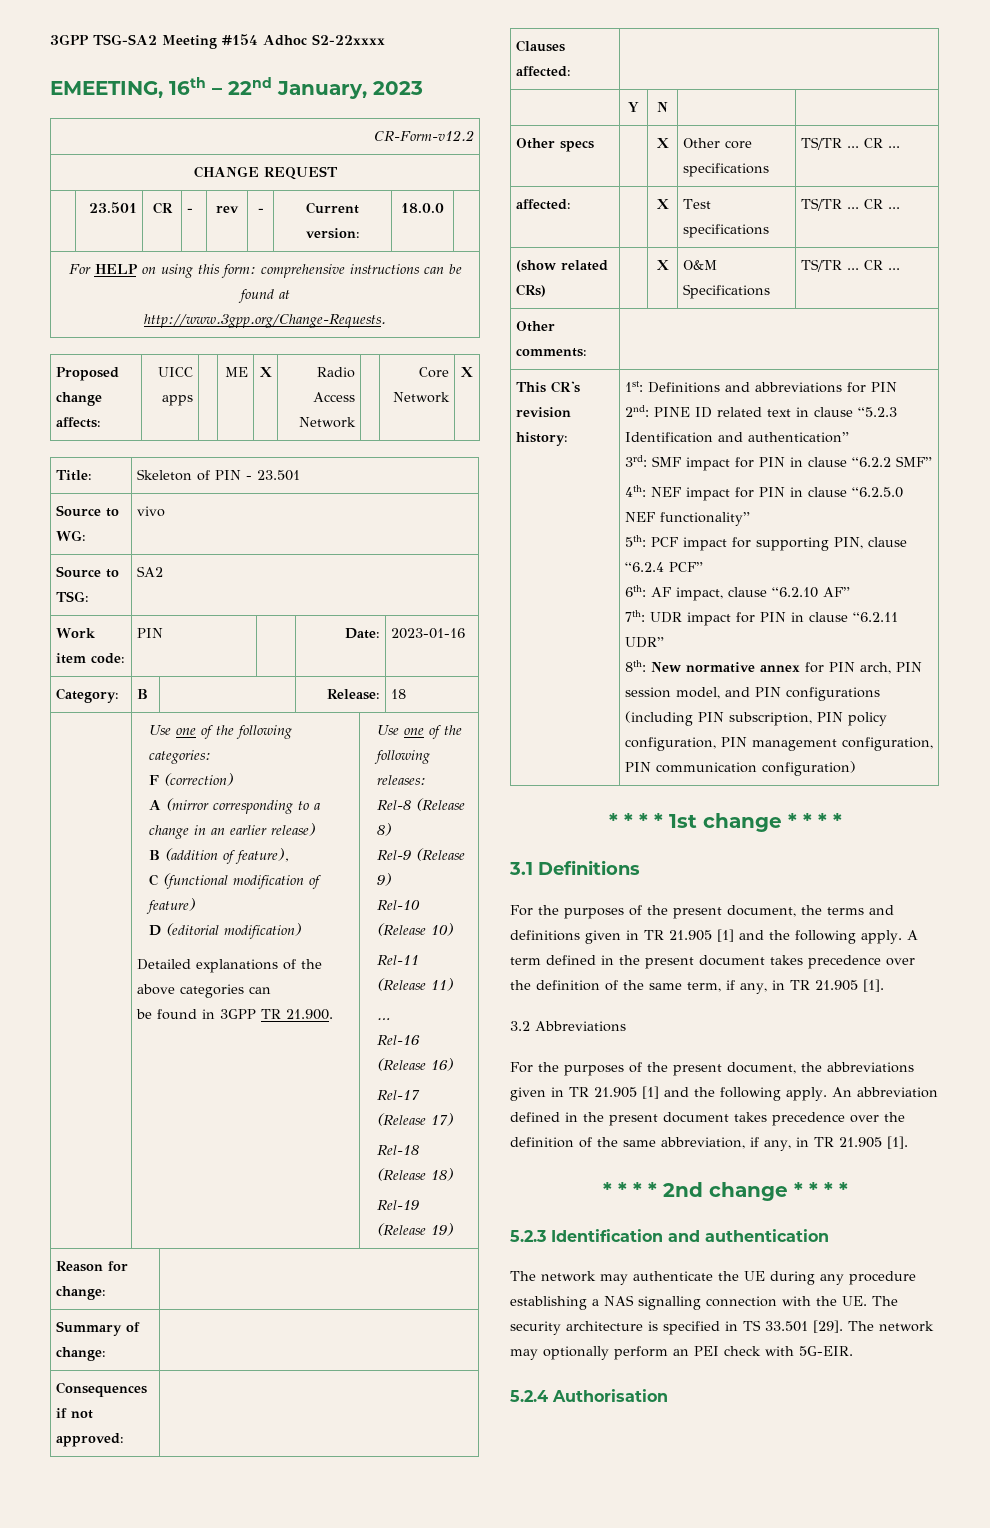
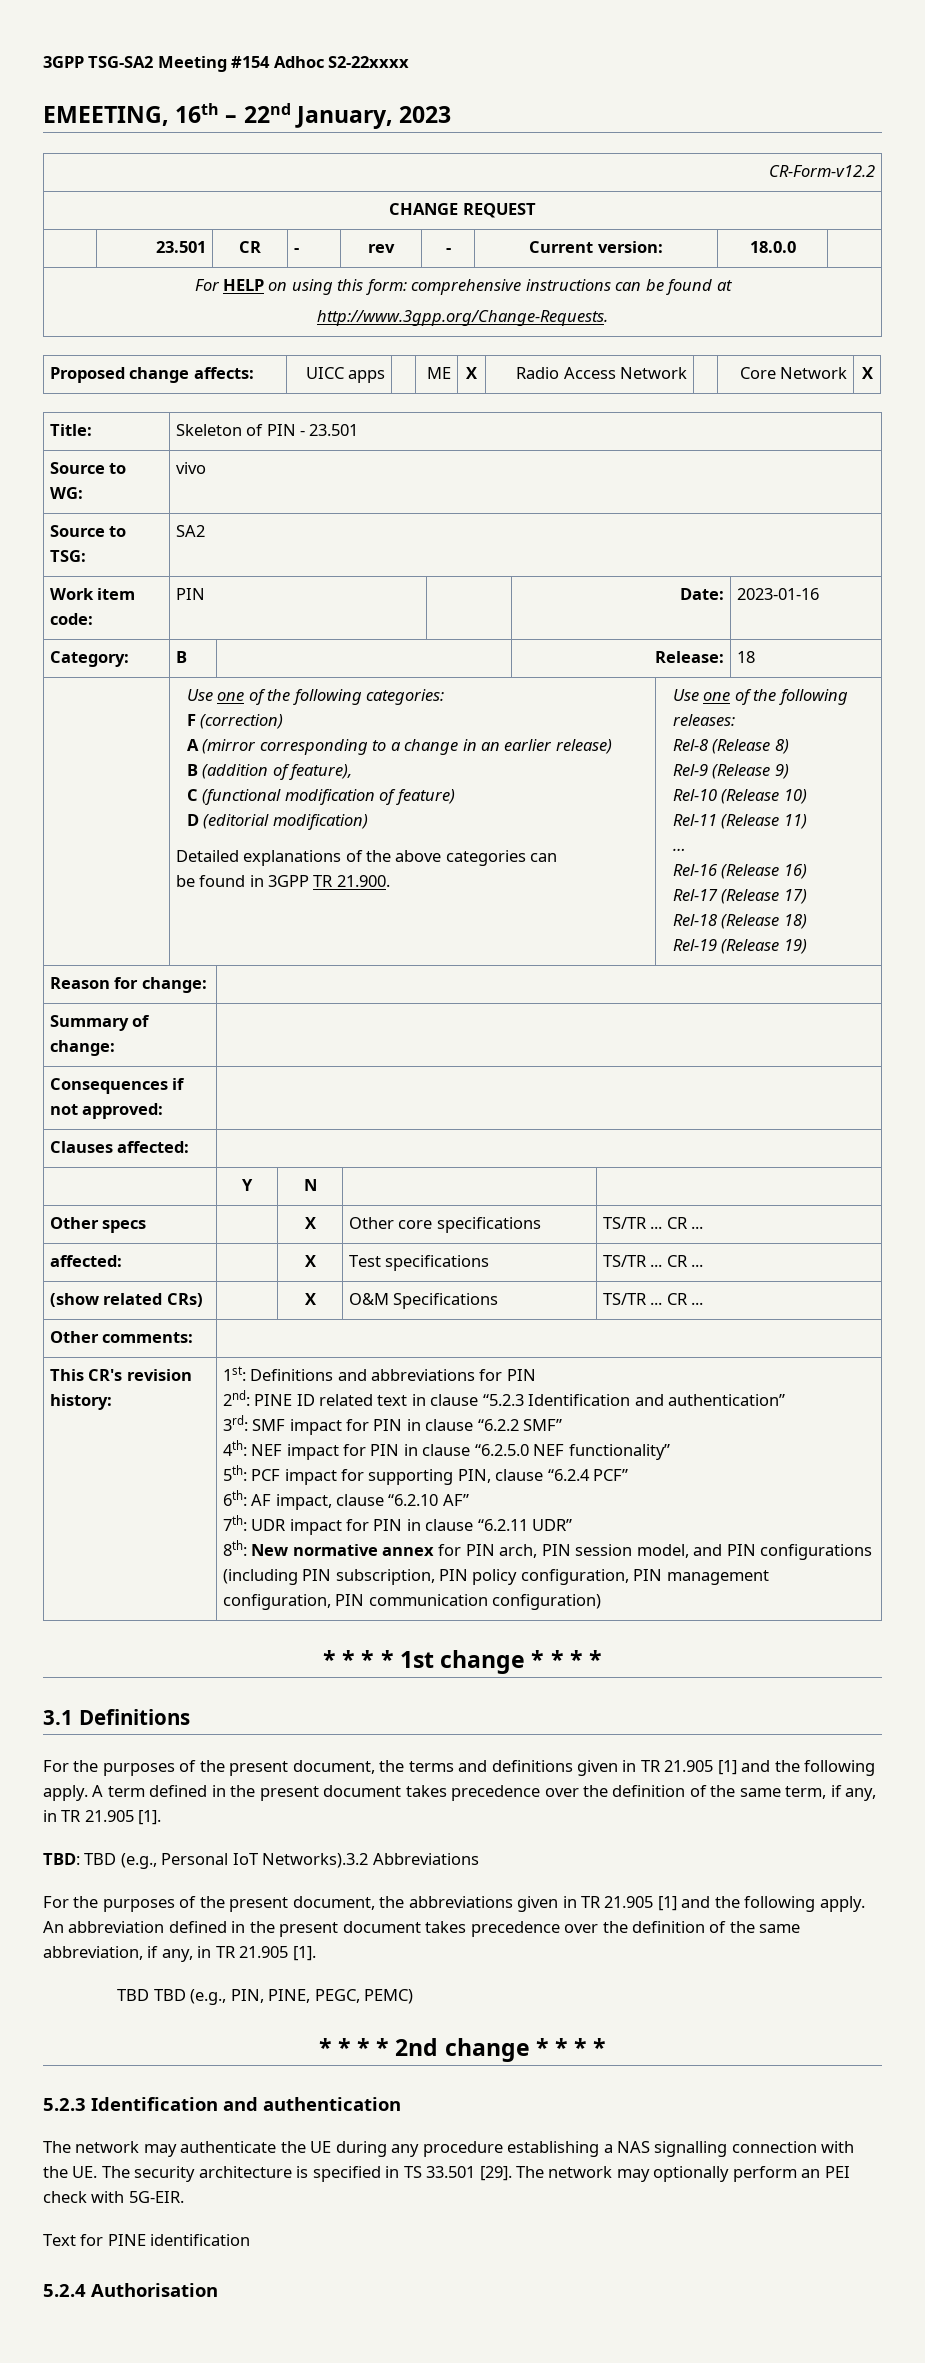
[510,1021,530,1031] 3.2 -> [43,1853,369,1869] TBD: TBD (e.g., Personal IoT Networks).3.2
(908, 1142) none -> [117,1989,414,2005] // TBD TBD (e.g., PIN, PINE, PEGC, PEMC)
(853, 1351) none -> [43,2234,251,2246] // Text for PINE identification

